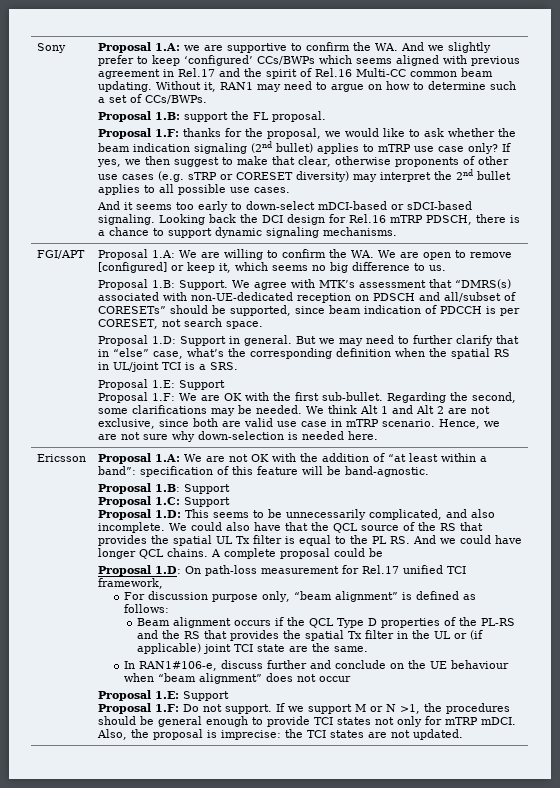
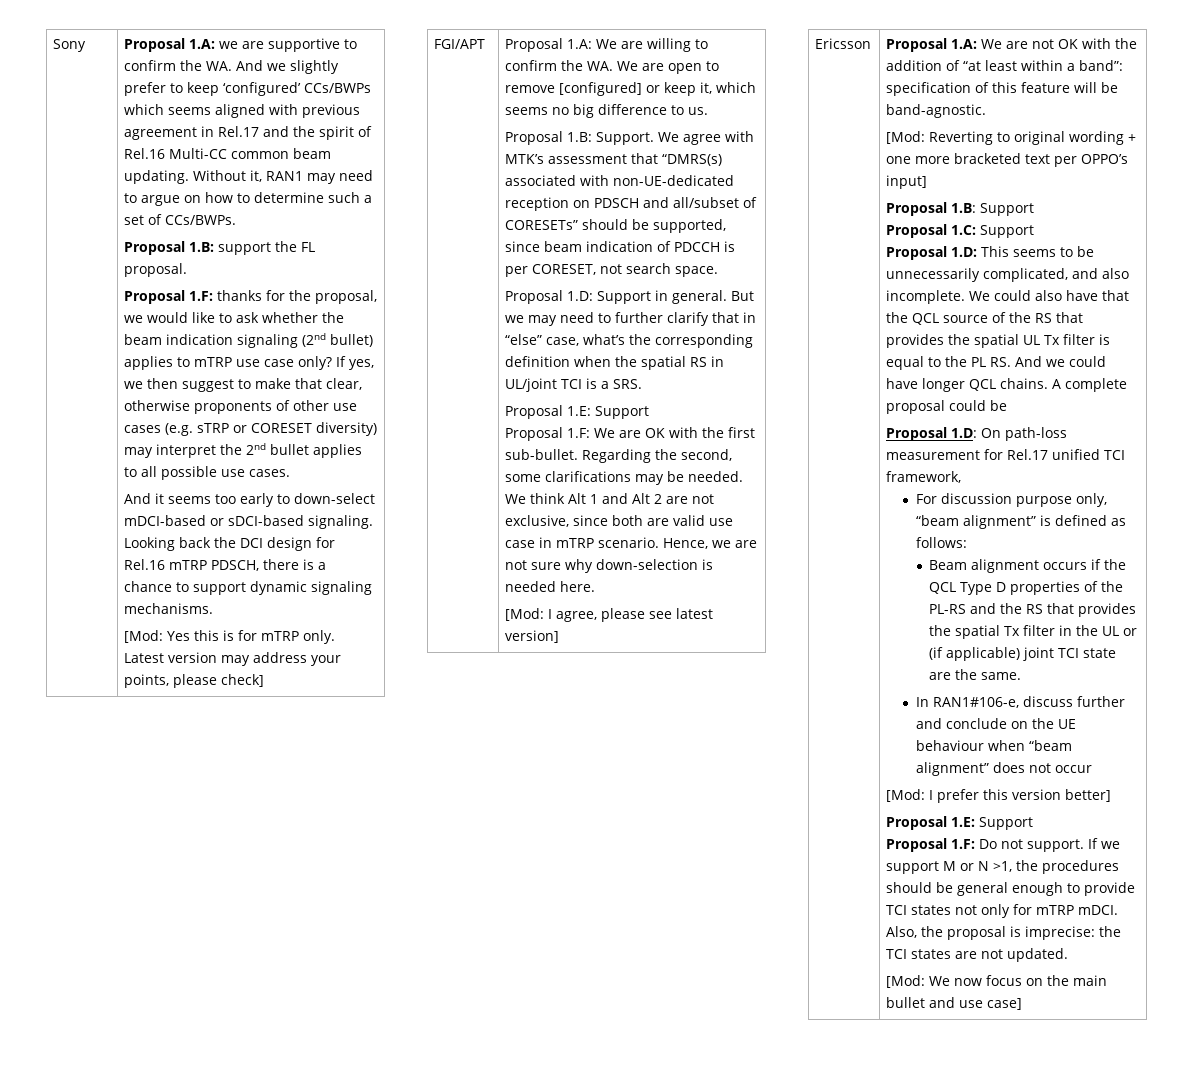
(397, 231) none -> [124,630,336,644] [124,652,342,666] [124,674,265,688] // [Mod: Yes this is for mTRP only. Latest version may address your points, please check]
(378, 435) none -> [505,608,714,622] [505,630,560,643] // [Mod: I agree, please see latest version]
(429, 471) none -> [886,131,1137,145] [886,153,1129,167] [886,175,928,189] // [Mod: Reverting to original wording + one more bracketed text per OPPO’s input]
(351, 679) none -> [886,789,1112,803] // [Mod: I prefer this version better]
(463, 734) none -> [886,975,1108,988] [886,997,1023,1010] // [Mod: We now focus on the main bullet and use case]

